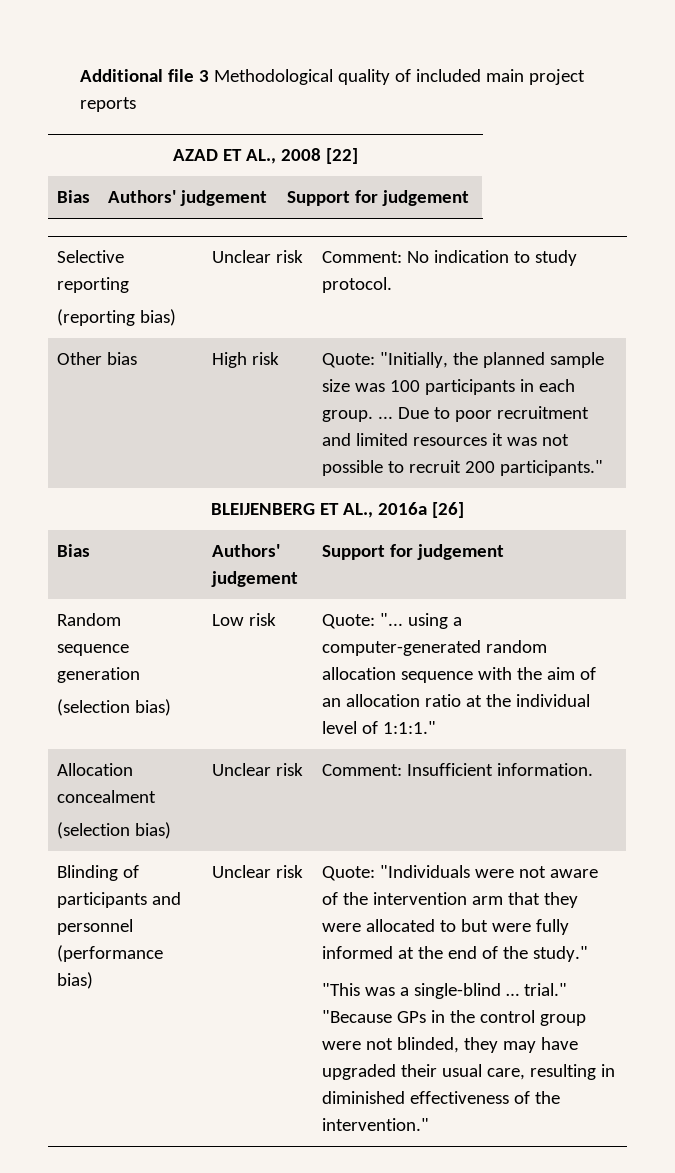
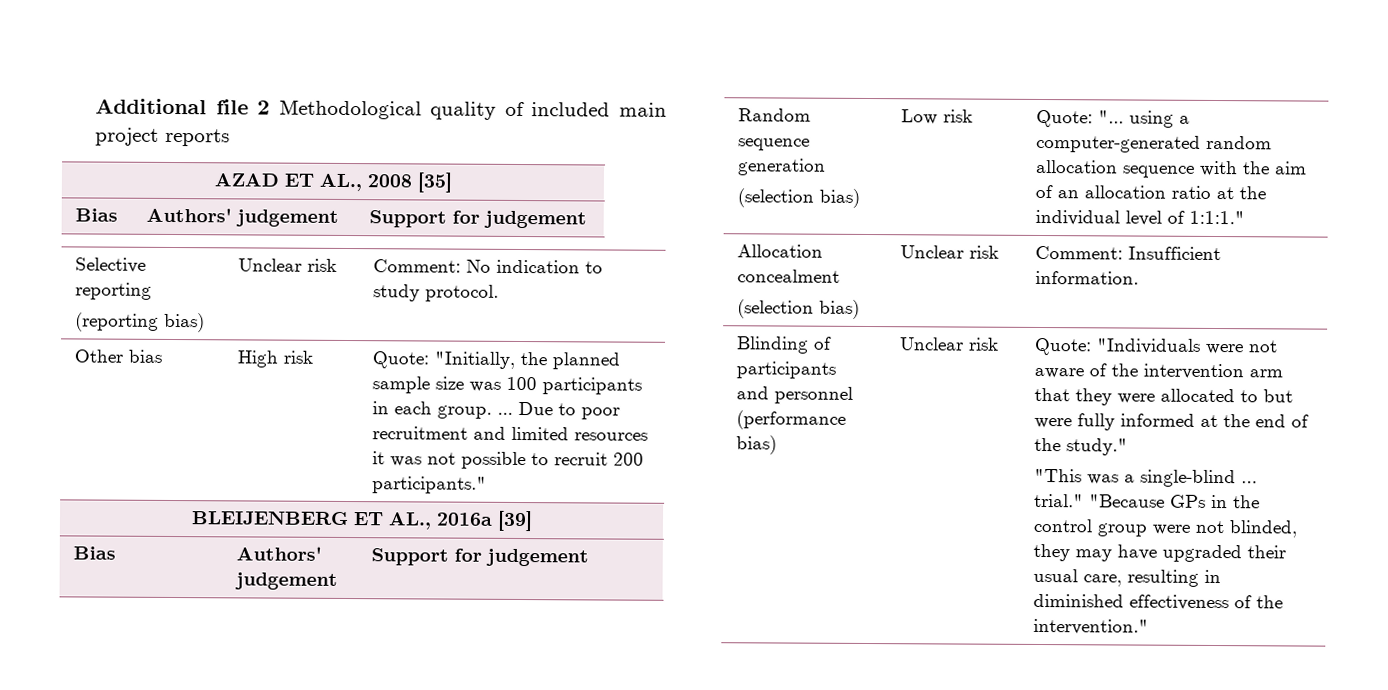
[198,70,209,82] 3 -> [257,100,271,115] 2
[325,148,358,164] [22] -> [417,172,452,193] [35]
[431,502,464,518] [26] -> [497,510,533,532] [39]

